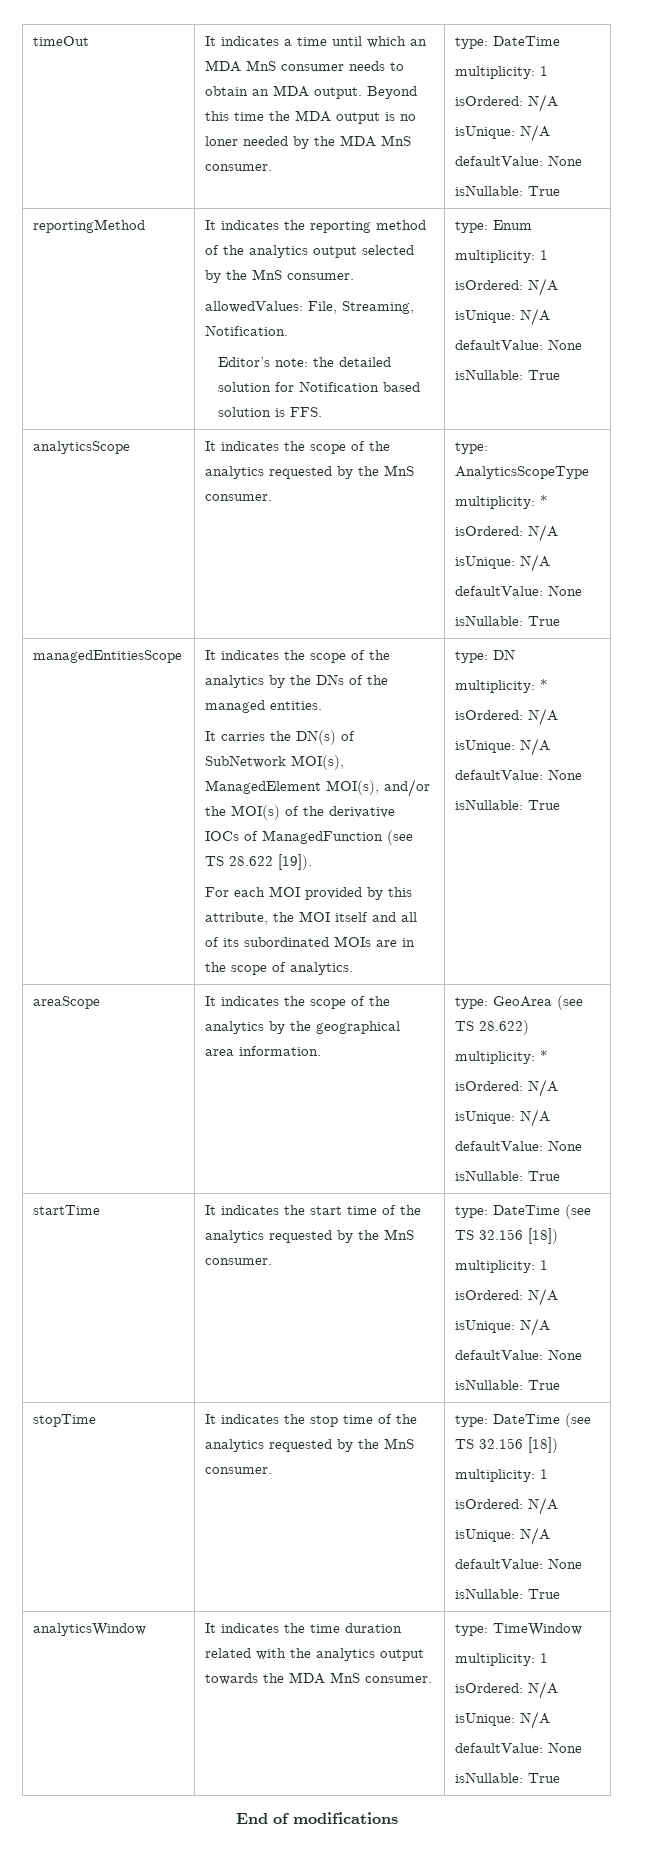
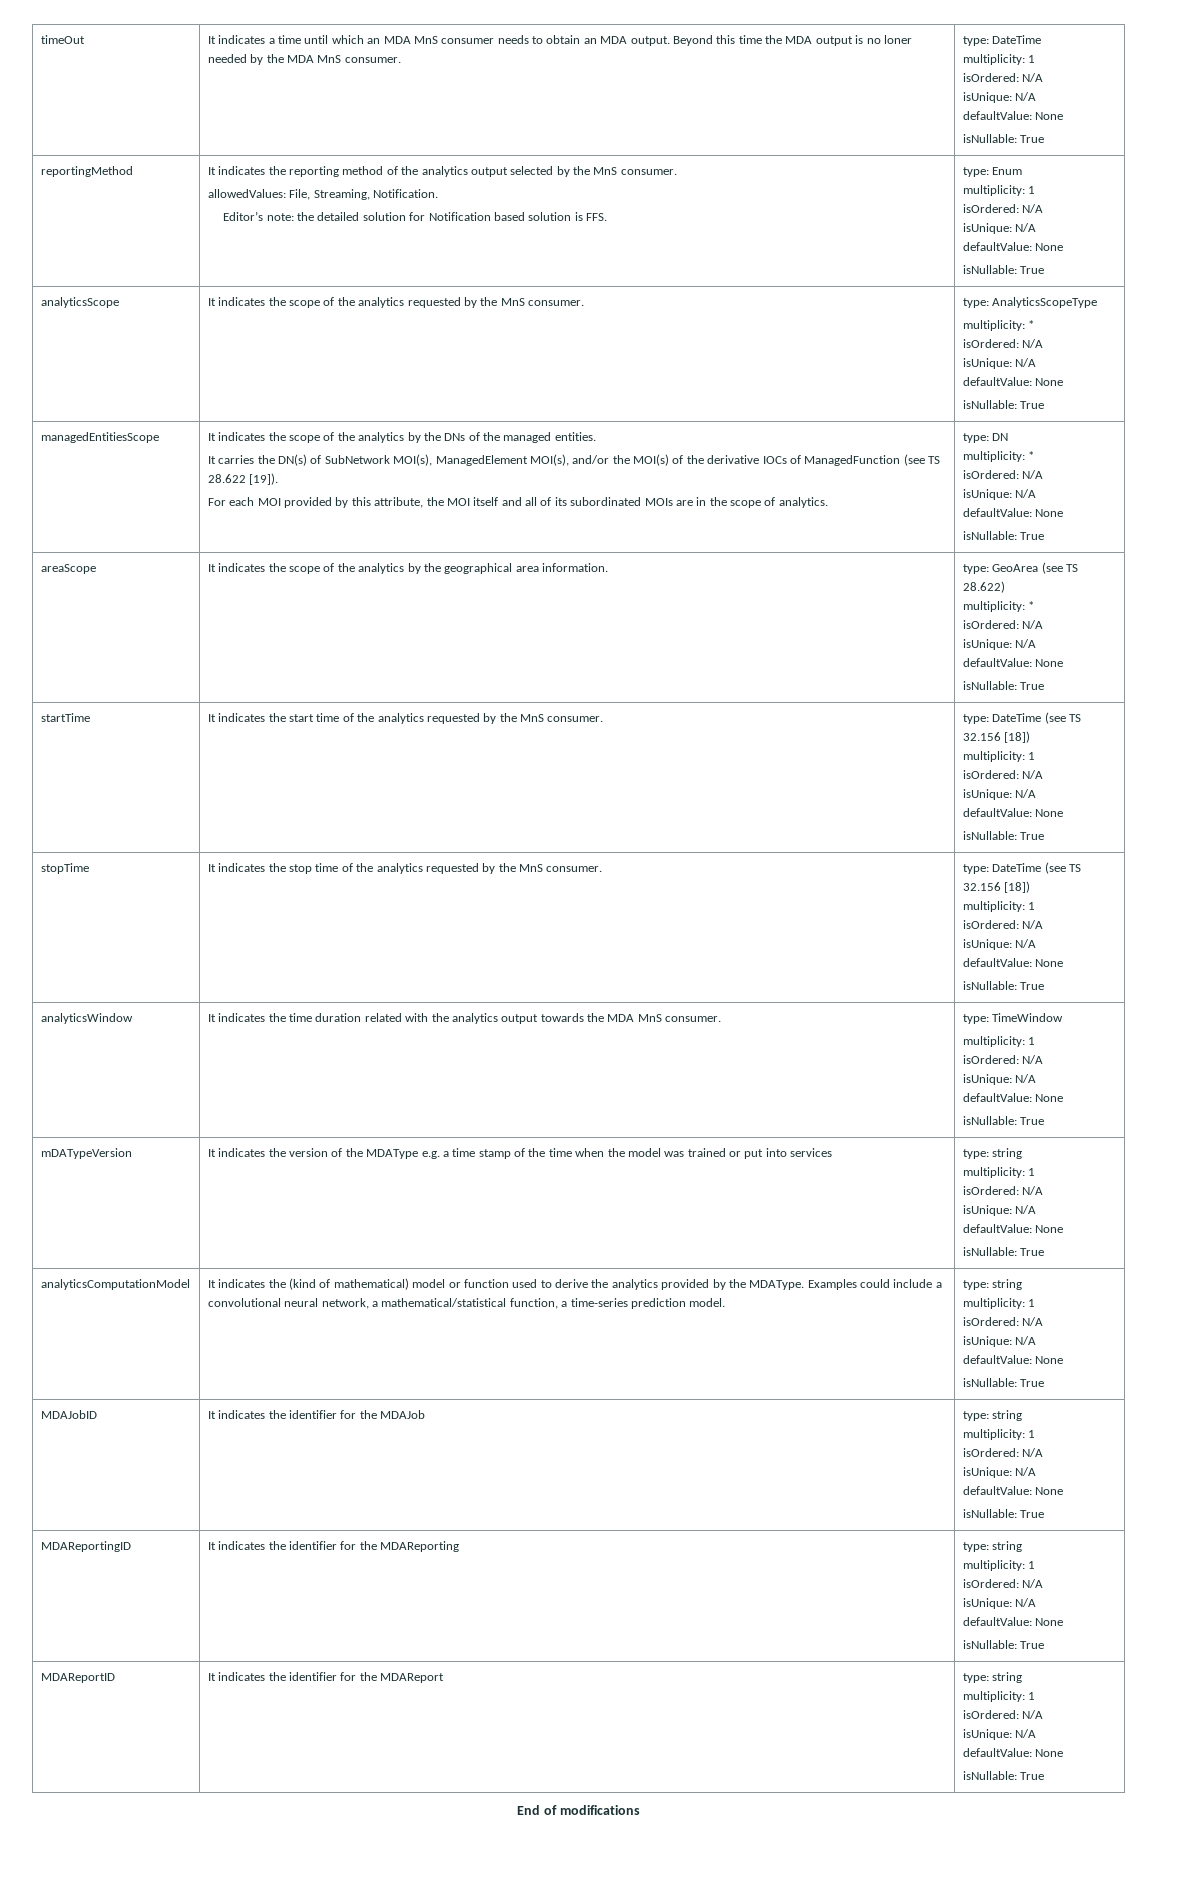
(561, 1778) none -> [40,1148,132,1159] [207,1148,833,1159] [962,1148,1023,1159] [962,1167,1036,1178] [962,1186,1044,1195] [962,1205,1037,1216] [962,1224,1064,1233] [962,1247,1045,1256] [40,1279,190,1290] [207,1278,942,1290] [207,1298,726,1309] [962,1279,1023,1290] [962,1298,1036,1309] [962,1317,1044,1326] [962,1336,1037,1347] [962,1355,1064,1364] [962,1378,1045,1387] [40,1410,97,1419] [207,1410,426,1419] [962,1410,1023,1421] [962,1429,1036,1440] [962,1448,1044,1457] [962,1467,1037,1478] [962,1486,1064,1495] [962,1509,1045,1518] [40,1541,131,1552] [207,1541,460,1552] [962,1541,1023,1552] [962,1560,1036,1571] [962,1579,1044,1588] [962,1598,1037,1609] [962,1617,1064,1626] [962,1640,1045,1649] [40,1673,115,1683] [207,1672,445,1683] [962,1672,1023,1683] [962,1691,1036,1702] [962,1710,1044,1719] [962,1729,1037,1740] [962,1748,1064,1757] [962,1771,1045,1780] // mDATypeVersion | It indicates the version of the MDAType e.g. a time stamp of the time when the model was trained or put into services | type: string // multiplicity: 1 // isOrdered: N/A // isUnique: N/A // defaultValue: None // isNullable: True // analyticsComputationModel | It indicates the (kind of mathematical) model or function used to derive the analytics provided by the MDAType. Examples could include a convolutional neural network, a mathematical/statistical function, a time-series prediction model. | type: string // multiplicity: 1 // isOrdered: N/A // isUnique: N/A // defaultValue: None // isNullable: True // MDAJobID | It indicates the identifier for the MDAJob | type: string // multiplicity: 1 // isOrdered: N/A // isUnique: N/A // defaultValue: None // isNullable: True // MDAReportingID | It indicates the identifier for the MDAReporting | type: string // multiplicity: 1 // isOrdered: N/A // isUnique: N/A // defaultValue: None // isNullable: True // MDAReportID | It indicates the identifier for the MDAReport | type: string // multiplicity: 1 // isOrdered: N/A // isUnique: N/A // defaultValue: None // isNullable: True

